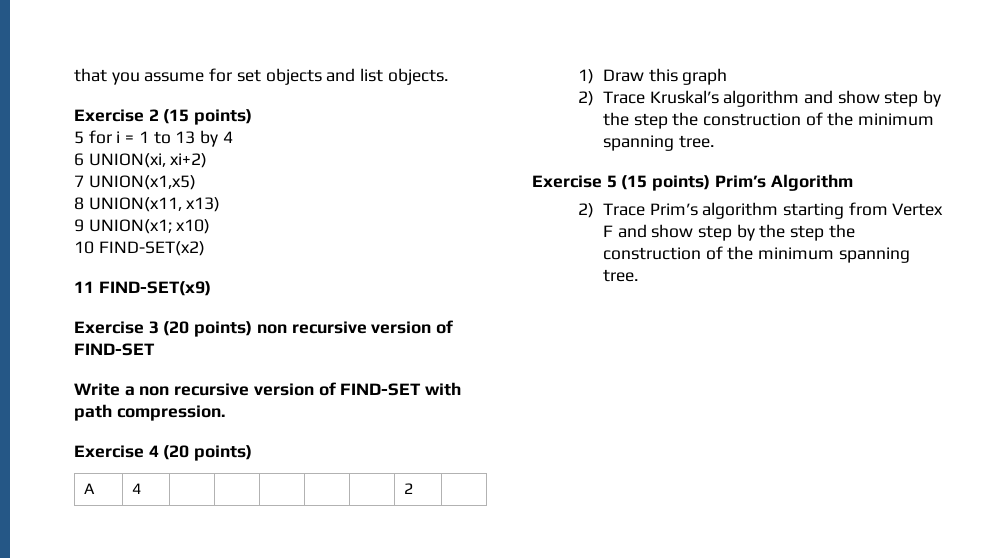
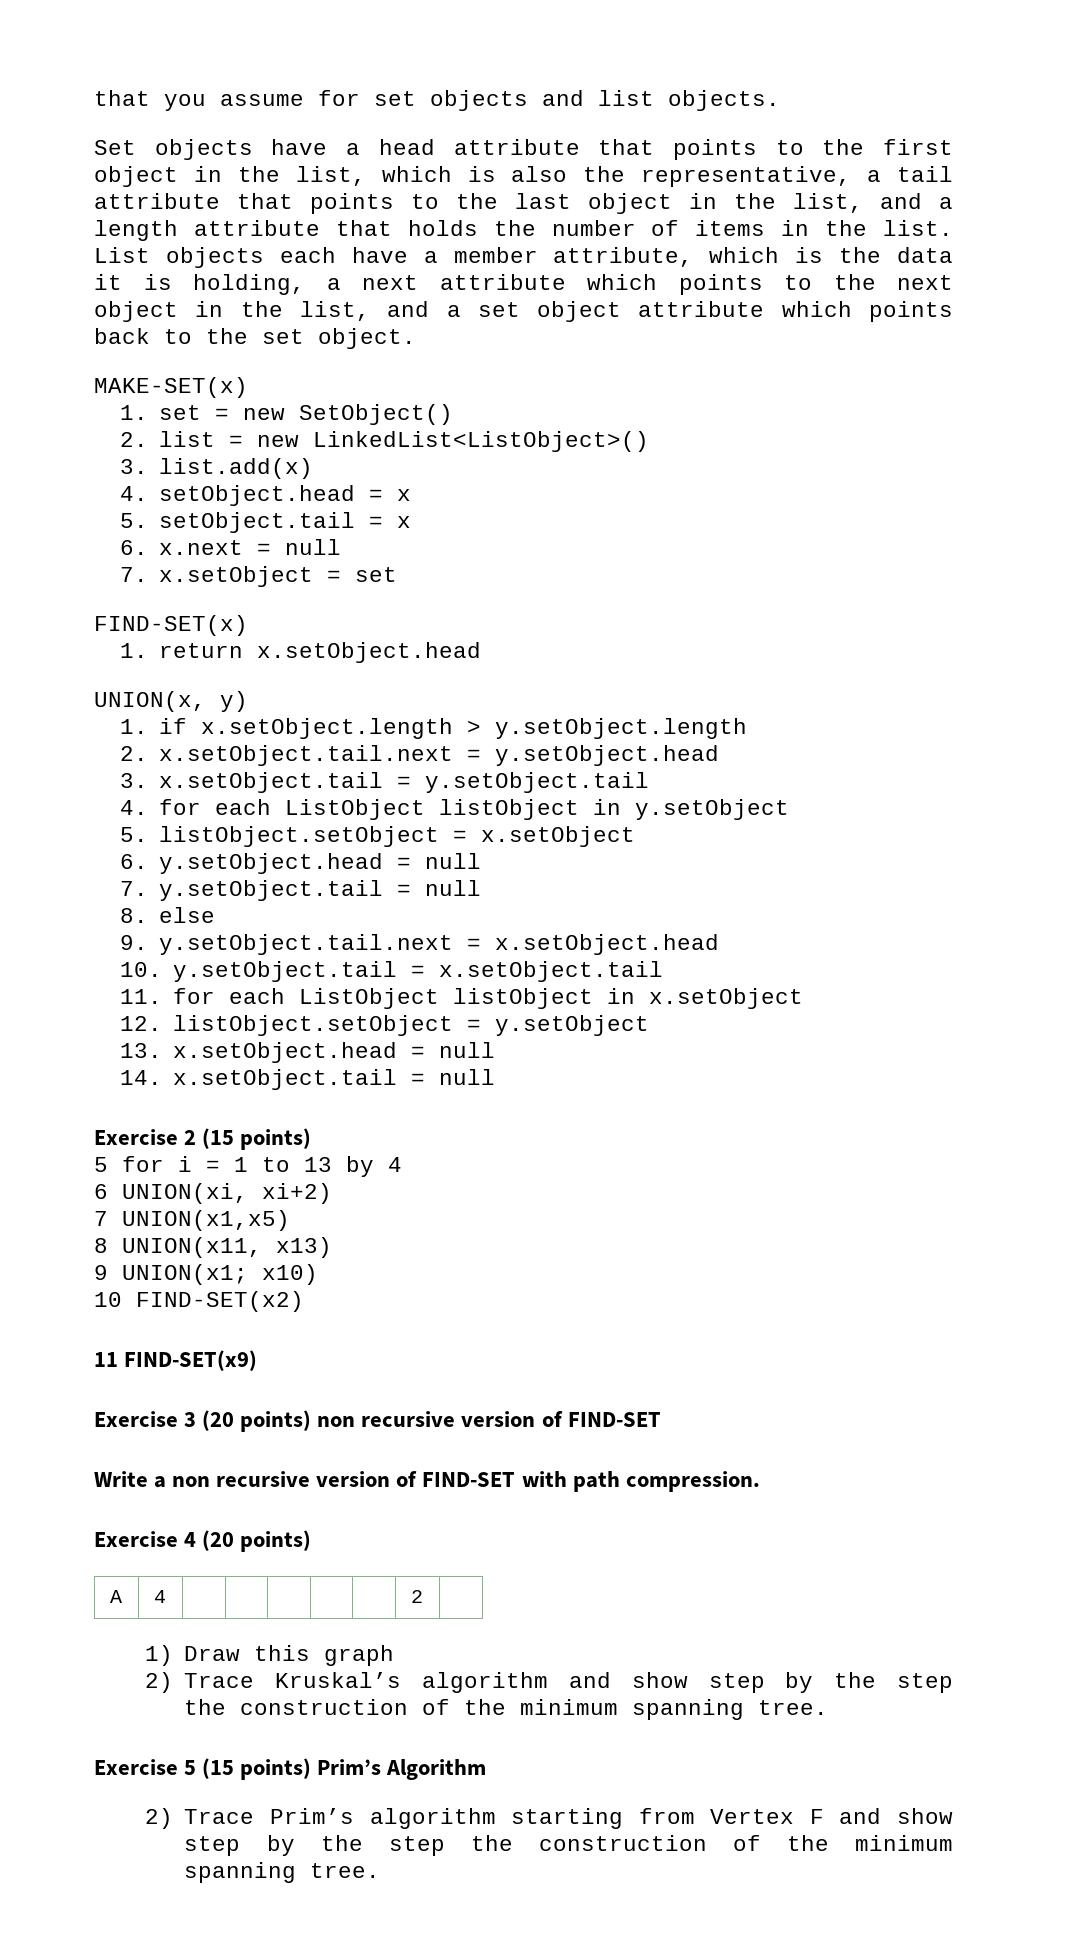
(448, 76) none -> [94,139,954,160] [94,166,953,187] [94,193,953,214] [94,220,953,241] [94,247,953,268] [94,274,953,295] [94,301,953,322] [94,328,416,349] [94,377,248,398] [119,404,453,425] [119,431,649,452] [119,458,313,479] [119,485,411,506] [119,512,411,533] [119,539,341,555] [119,566,397,587] [94,615,248,636] [119,642,481,663] [94,691,248,712] [119,718,747,739] [119,745,719,766] [119,772,649,793] [119,799,789,820] [119,826,635,847] [119,853,481,874] [119,880,481,901] [119,907,215,923] [119,934,719,955] [119,961,663,982] [119,988,803,1009] [119,1015,649,1036] [119,1042,495,1063] [119,1069,495,1090] // Set objects have a head attribute that points to the first object in the list, which is also the representative, a tail attribute that points to the last object in the list, and a length attribute that holds the number of items in the list. List objects each have a member attribute, which is the data it is holding, a next attribute which points to the next object in the list, and a set object attribute which points back to the set object. // MAKE-SET(x) // 1. set = new SetObject() // 2. list = new LinkedList<ListObject>() // 3. list.add(x) // 4. setObject.head = x // 5. setObject.tail = x // 6. x.next = null // 7. x.setObject = set // FIND-SET(x) // 1. return x.setObject.head // UNION(x, y) // 1. if x.setObject.length > y.setObject.length // 2. x.setObject.tail.next = y.setObject.head // 3. x.setObject.tail = y.setObject.tail // 4. for each ListObject listObject in y.setObject // 5. listObject.setObject = x.setObject // 6. y.setObject.head = null // 7. y.setObject.tail = null // 8. else // 9. y.setObject.tail.next = x.setObject.head // 10. y.setObject.tail = x.setObject.tail // 11. for each ListObject listObject in x.setObject // 12. listObject.setObject = y.setObject // 13. x.setObject.head = null // 14. x.setObject.tail = null

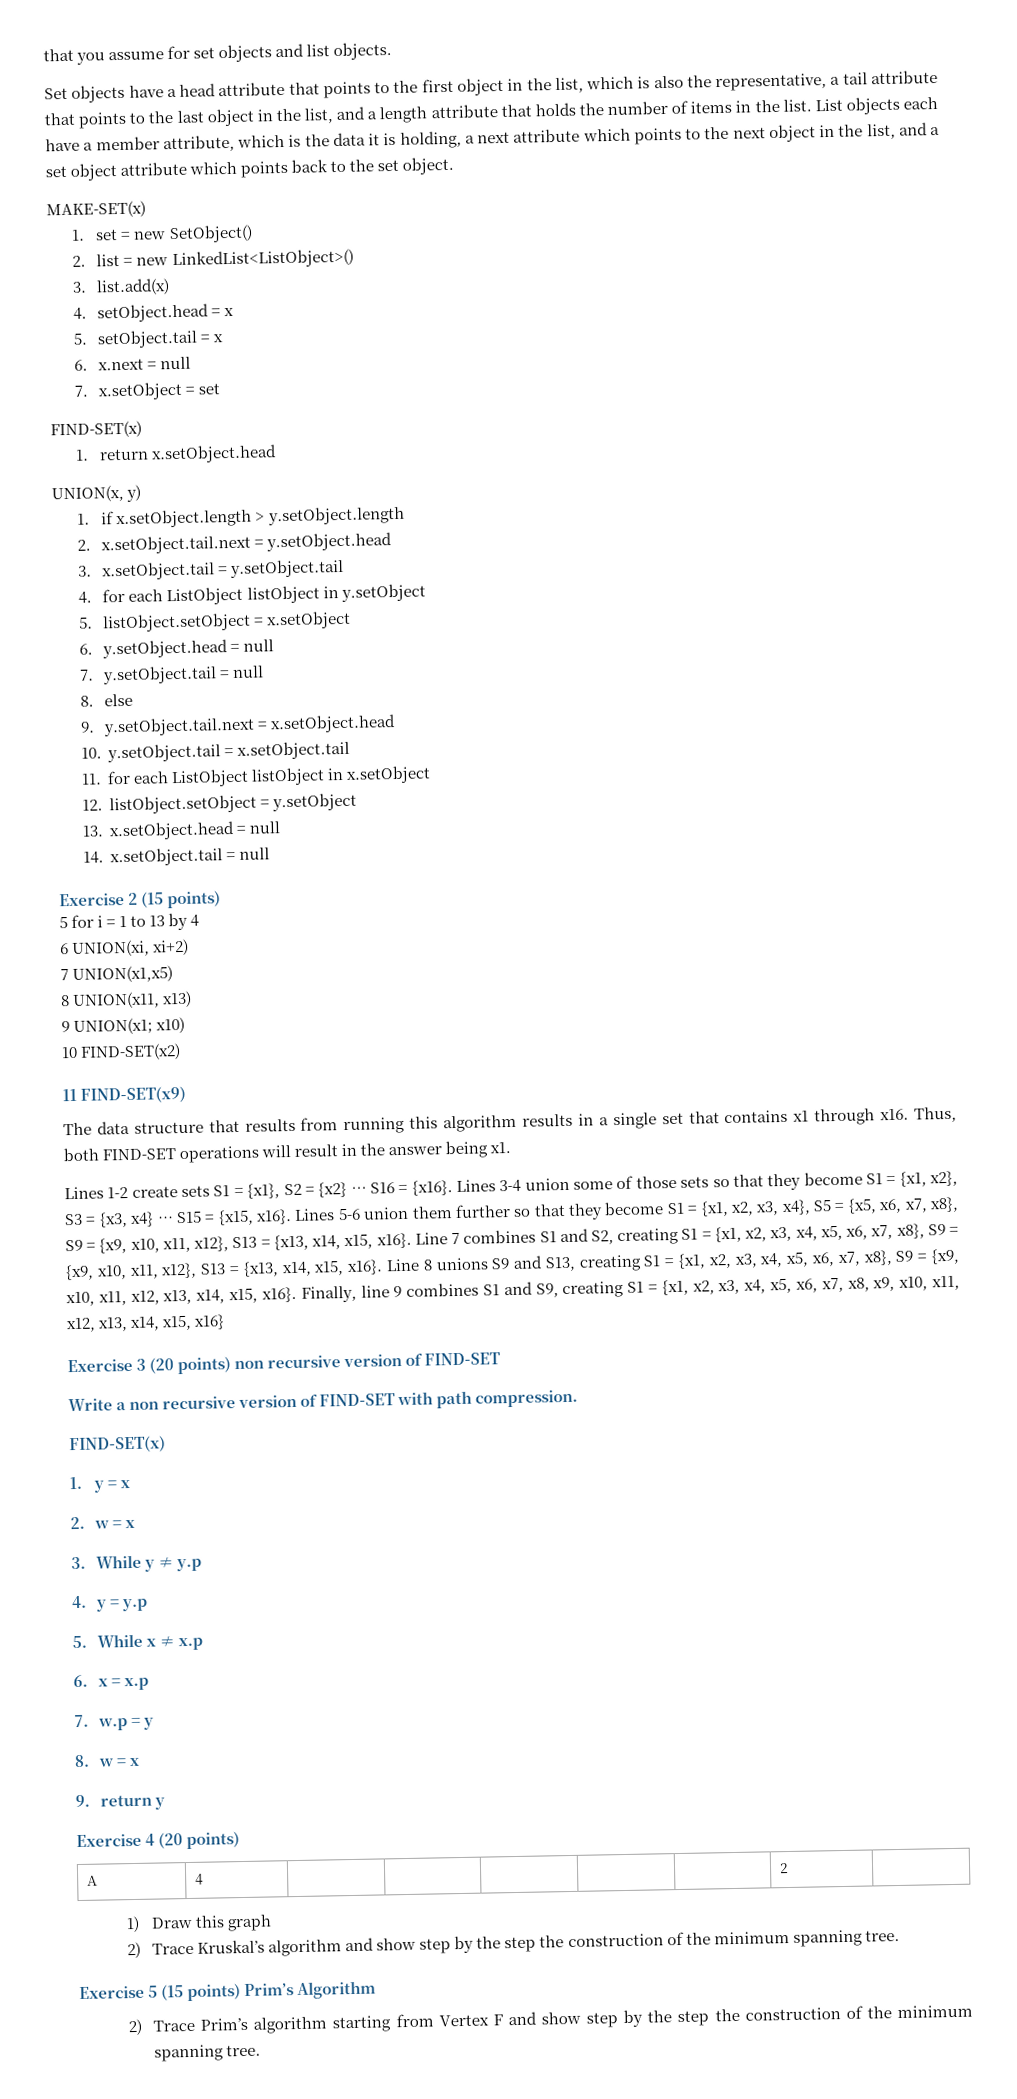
(258, 1360) none -> [63,1106,958,1136] [63,1140,512,1164] [64,1170,959,1200] [64,1196,959,1228] [65,1223,960,1254] [65,1248,960,1281] [66,1275,960,1307] [66,1314,226,1333] // The data structure that results from running this algorithm results in a single set that contains x1 through x16. Thus, both FIND-SET operations will result in the answer being x1. // Lines 1-2 create sets S1 = {x1}, S2 = {x2} … S16 = {x16}. Lines 3-4 union some of those sets so that they become S1 = {x1, x2}, S3 = {x3, x4} … S15 = {x15, x16}. Lines 5-6 union them further so that they become S1 = {x1, x2, x3, x4}, S5 = {x5, x6, x7, x8}, S9 = {x9, x10, x11, x12}, S13 = {x13, x14, x15, x16}. Line 7 combines S1 and S2, creating S1 = {x1, x2, x3, x4, x5, x6, x7, x8}, S9 = {x9, x10, x11, x12}, S13 = {x13, x14, x15, x16}. Line 8 unions S9 and S13, creating S1 = {x1, x2, x3, x4, x5, x6, x7, x8}, S9 = {x9, x10, x11, x12, x13, x14, x15, x16}. Finally, line 9 combines S1 and S9, creating S1 = {x1, x2, x3, x4, x5, x6, x7, x8, x9, x10, x11, x12, x13, x14, x15, x16}
(760, 1481) none -> [69,1435,166,1454] [69,1476,130,1493] [70,1516,135,1530] [71,1554,202,1572] [71,1595,148,1612] [72,1633,203,1651] [73,1674,149,1691] [74,1714,154,1731] [74,1754,140,1768] [75,1794,165,1810] // FIND-SET(x) // 1. y = x // 2. w = x // 3. While y ≠ y.p // 4. y = y.p // 5. While x ≠ x.p // 6. x = x.p // 7. w.p = y // 8. w = x // 9. return y

